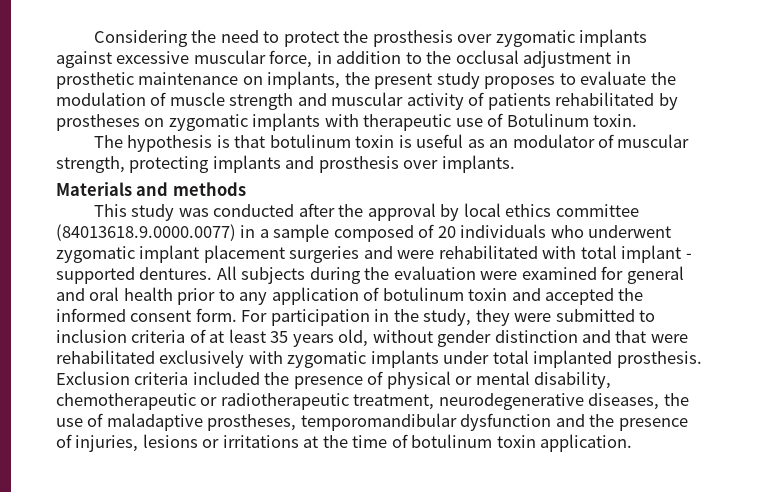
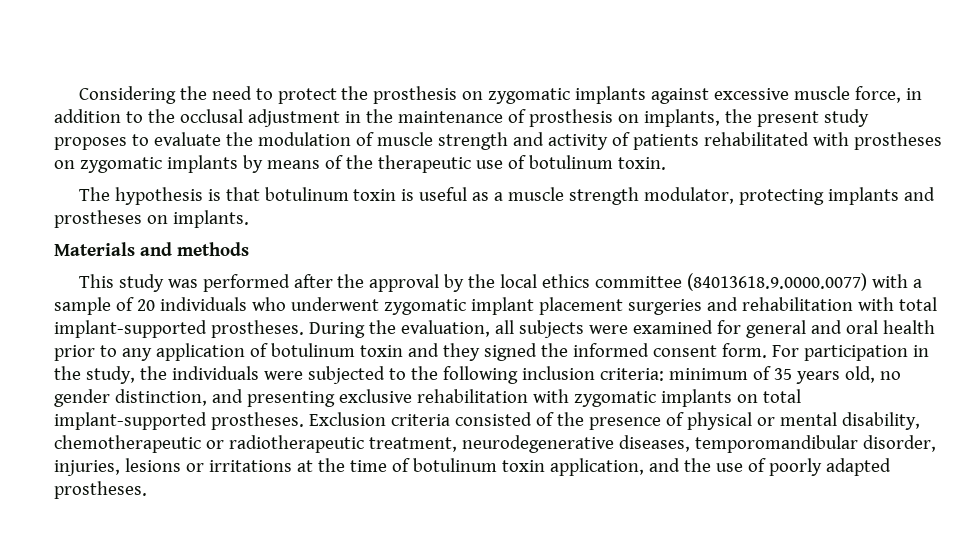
[457,34,493,43] over -> [462,91,484,100] on
[193,50,266,64] muscular -> [794,86,851,100] muscle
[56,72,239,89] prosthetic maintenance -> [365,109,613,127] the maintenance of prosthesis
[331,92,404,106] muscular -> (544, 139) none
[658,93,678,110] by -> [812,132,849,146] with
[324,114,359,127] with -> [242,155,373,173] by means of the
[506,113,589,127] Botulinum -> [528,155,613,169] botulinum
[489,134,690,148] [56,156,125,173] an modulator of muscular strength, -> [494,187,735,205] a muscle strength modulator,
[318,156,439,173] prosthesis over -> [54,210,168,228] prostheses on
[213,204,295,217] conducted -> [202,274,290,292] performed
(460, 212) none -> [468,274,496,288] the
[240,225,256,238] in -> [872,274,909,288] with
[333,225,414,242] composed -> (111, 306) none
[397,245,692,263] [56,266,476,284] were rehabilitated with total implant - supported dentures. All subjects during the evaluation -> [741,297,937,311] [54,320,584,338] rehabilitation with total implant-supported prostheses. During the evaluation, all subjects
[545,288,615,305] accepted -> [442,343,537,361] they signed
[475,309,656,326] [56,329,688,347] [56,350,702,368] [56,371,260,385] they were submitted to inclusion criteria of at least 35 years old, without gender distinction and that were rehabilitated exclusively with zygomatic implants under total implanted prosthesis. Exclusion criteria included -> [139,366,901,384] [54,389,801,407] [54,412,554,430] the individuals were subjected to the following inclusion criteria: minimum of 35 years old, no gender distinction, and presenting exclusive rehabilitation with zygomatic implants on total implant-supported prostheses. Exclusion criteria consisted of
[663,393,689,406] [56,413,688,431] [56,434,72,448] the use of maladaptive prostheses, temporomandibular dysfunction and the presence of -> [694,435,936,453] temporomandibular disorder,
[540,434,633,452] application. -> [549,458,891,476] [54,481,147,499] application, and the use of poorly adapted prostheses.

